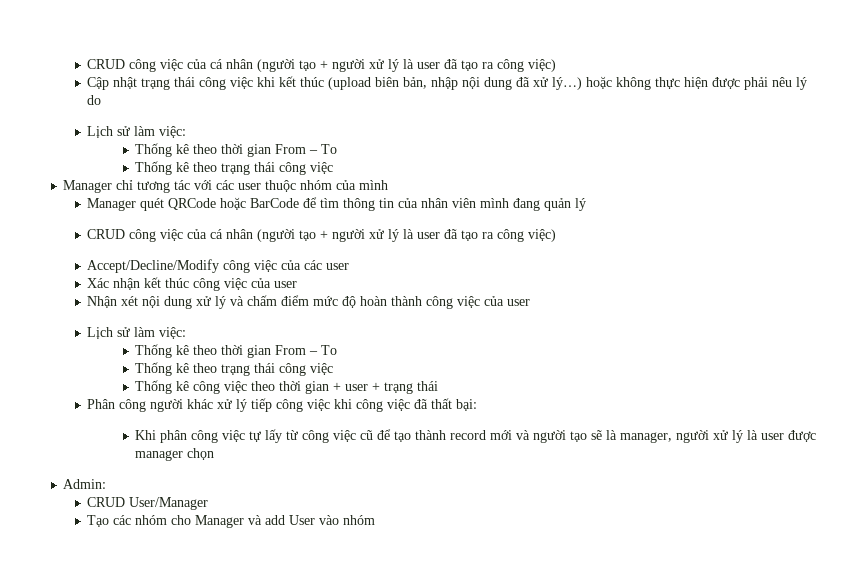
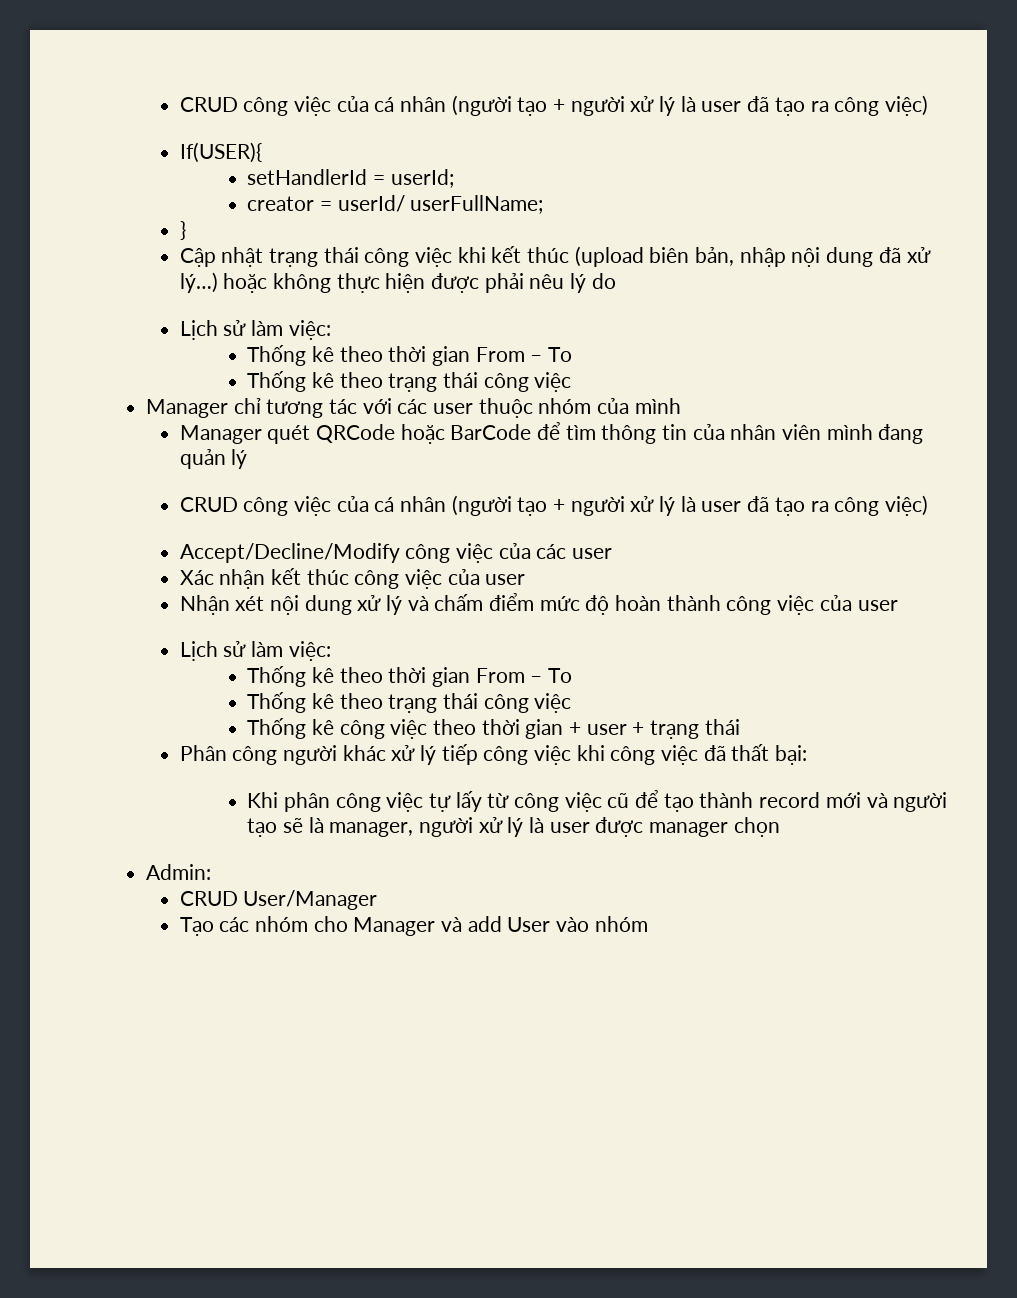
(557, 65) none -> [179,142,262,163] [247,169,454,188] [247,195,544,214] [179,221,186,240] // If(USER){ // setHandlerId = userId; // creator = userId/ userFullName; // }

